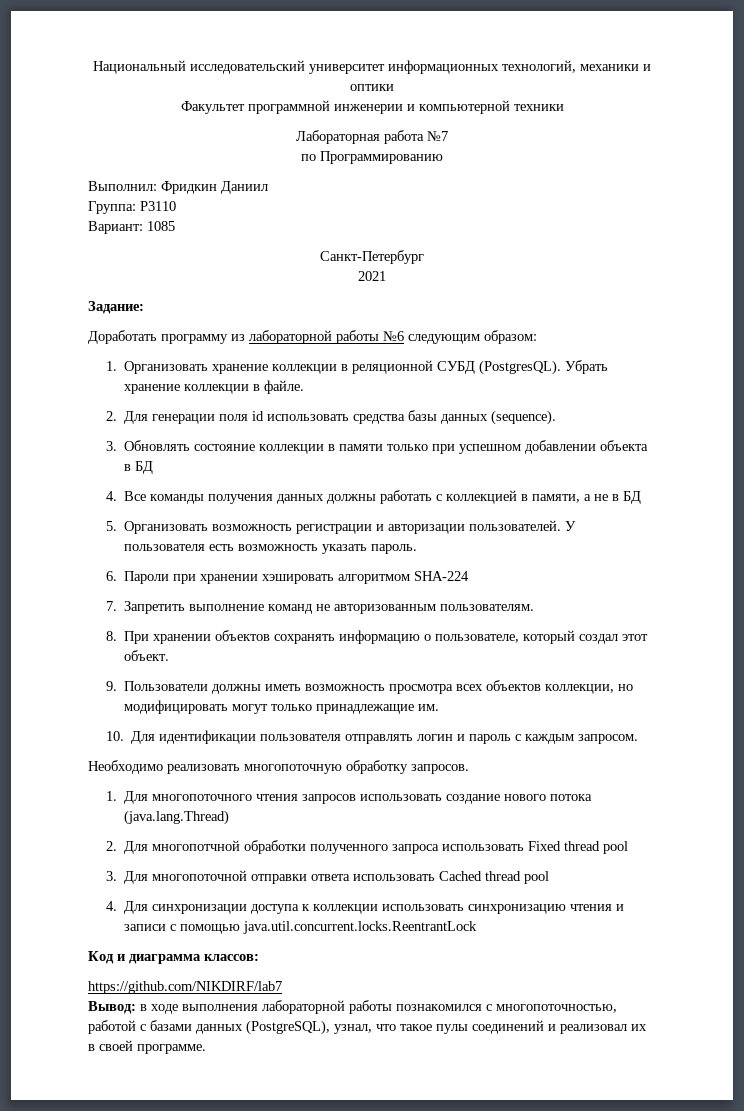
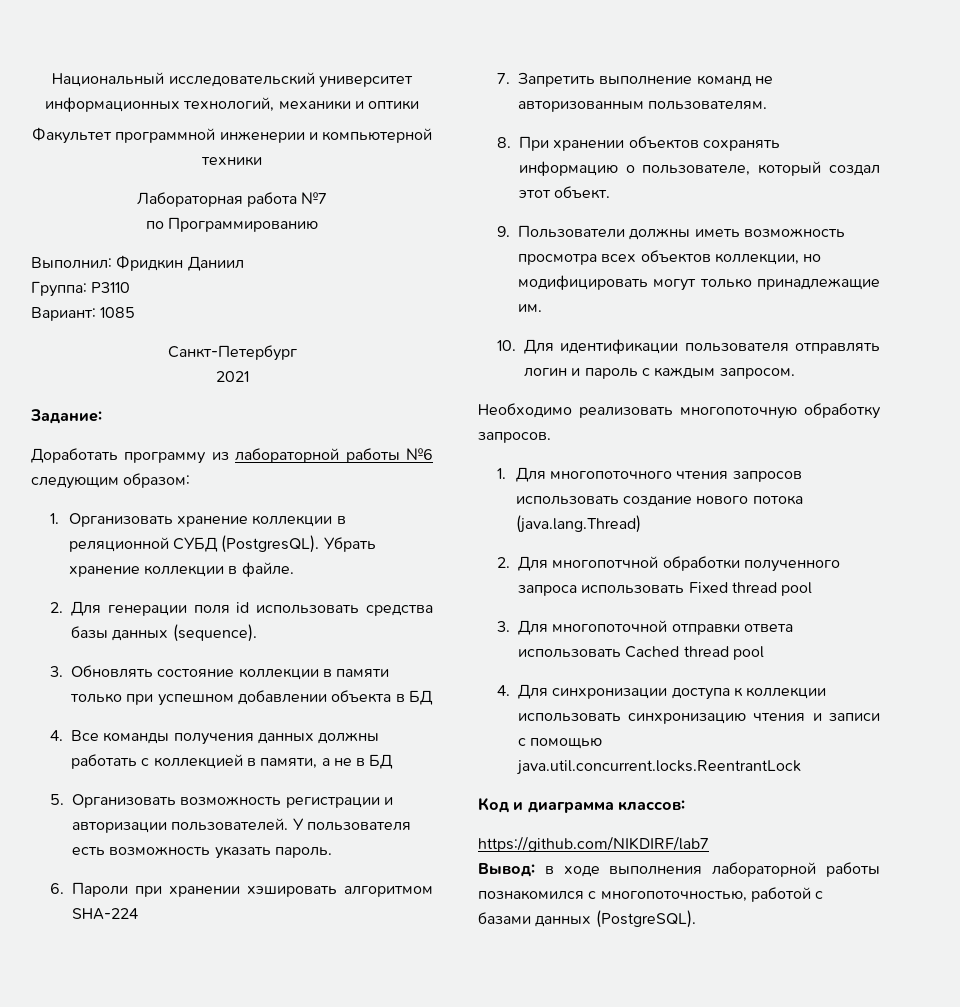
[246,1020,647,1035] [88,1040,206,1054] (PostgreSQL), узнал, что такое пулы соединений и реализовал их в своей программе. -> [595,910,696,928] (PostgreSQL).

